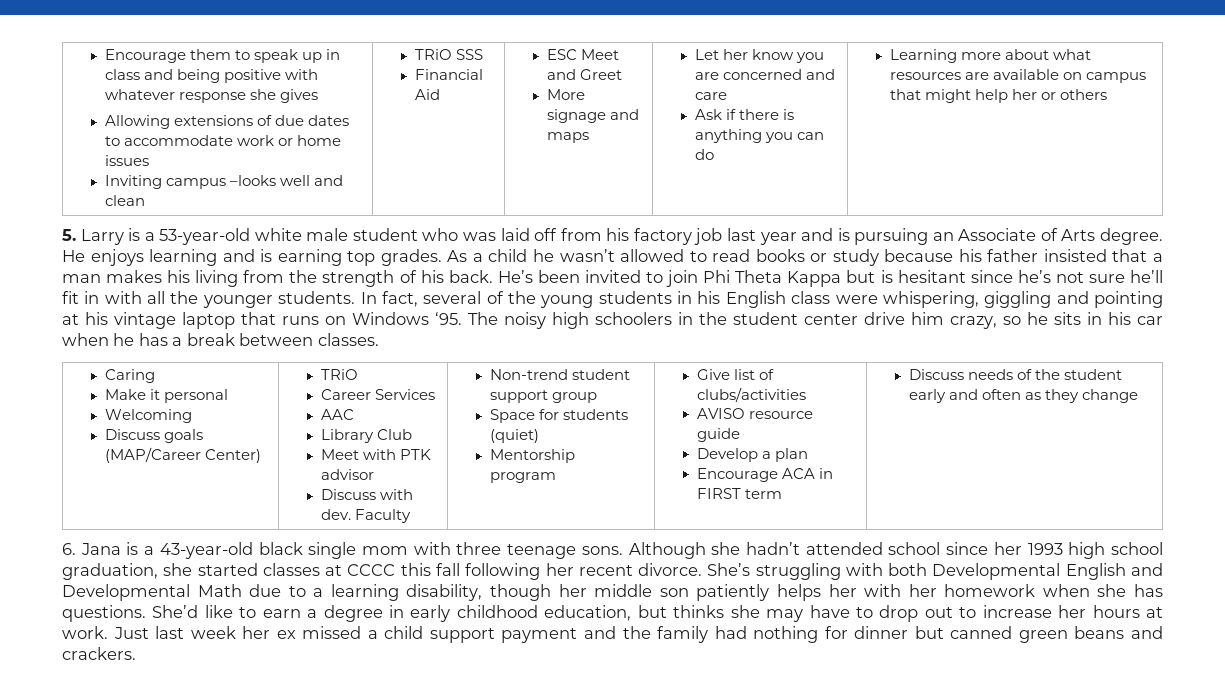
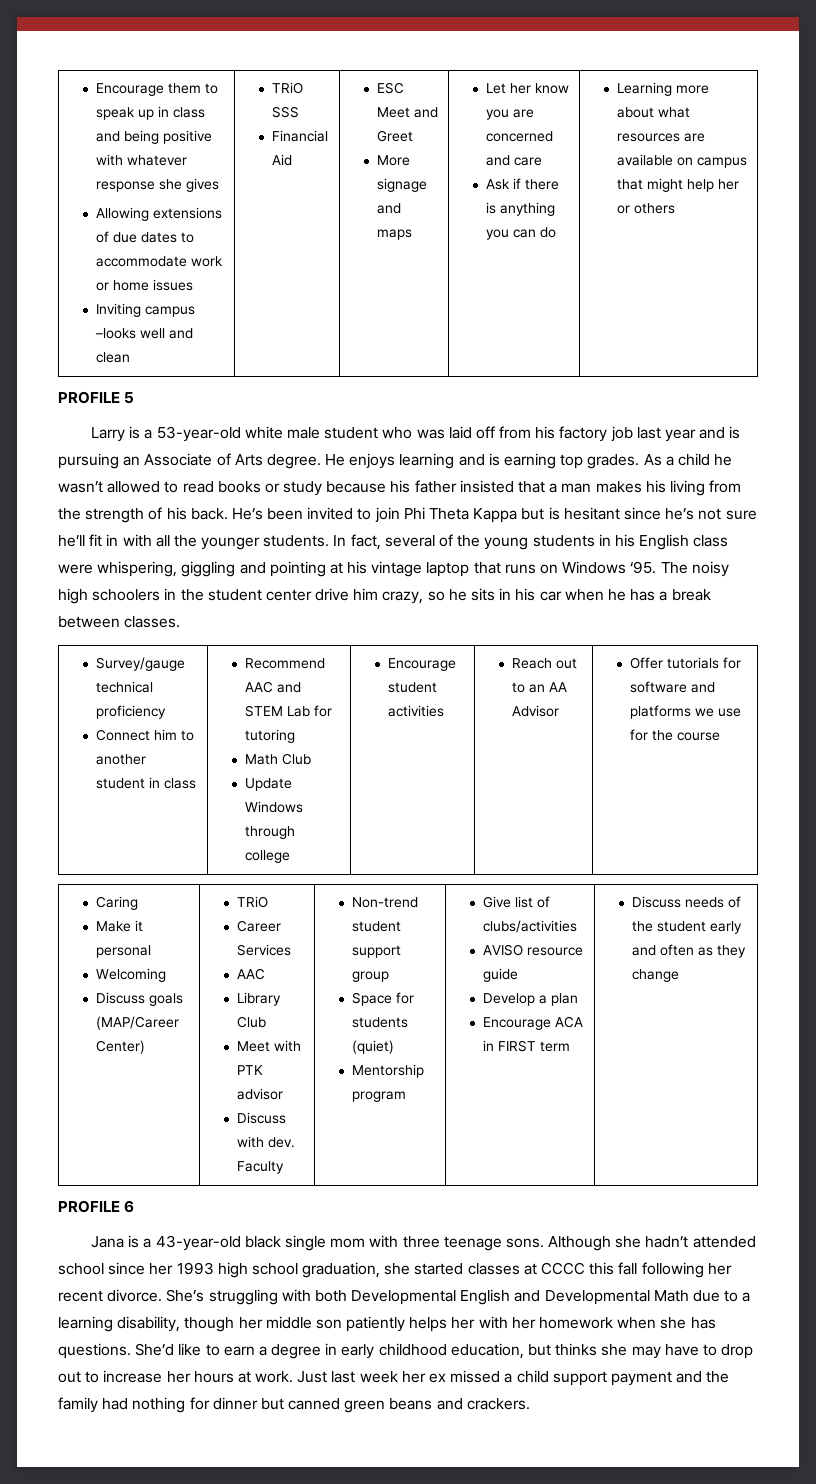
[62,229,76,241] 5. -> [58,391,135,404] PROFILE 5 //
(379, 339) none -> [95,657,185,671] [95,681,153,693] [95,705,166,719] [95,729,194,741] [95,754,146,765] [95,777,196,789] [244,658,325,669] [244,681,301,693] [244,705,332,717] [244,729,295,743] [244,753,311,765] [244,778,292,791] [244,801,303,813] [244,826,295,839] [244,850,290,863] [387,658,456,671] [387,682,437,693] [387,705,444,717] [511,658,577,669] [511,682,567,693] [511,705,559,717] [629,657,741,669] [629,681,715,693] [629,705,741,719] [629,729,720,741] // Survey/gauge technical proficiency // Connect him to another student in class | Recommend AAC and STEM Lab for tutoring // Math Club // Update Windows through college | Encourage student activities | Reach out to an AA Advisor | Offer tutorials for software and platforms we use for the course
[62,543,76,555] 6. -> [58,1200,135,1213] PROFILE 6 //

